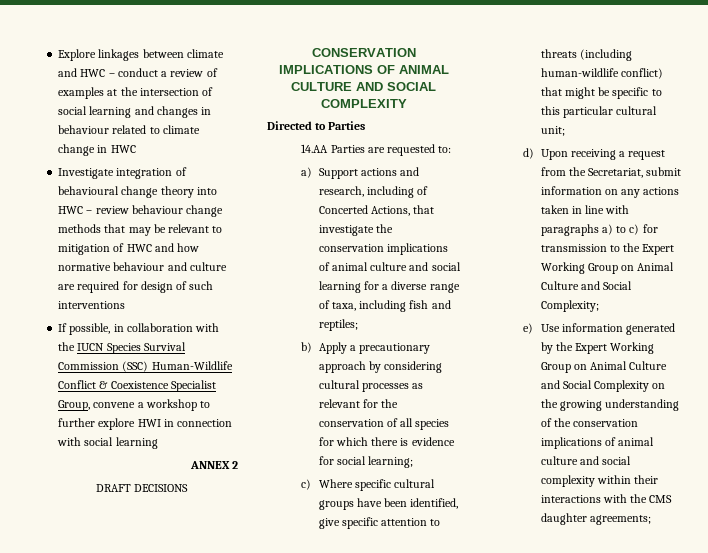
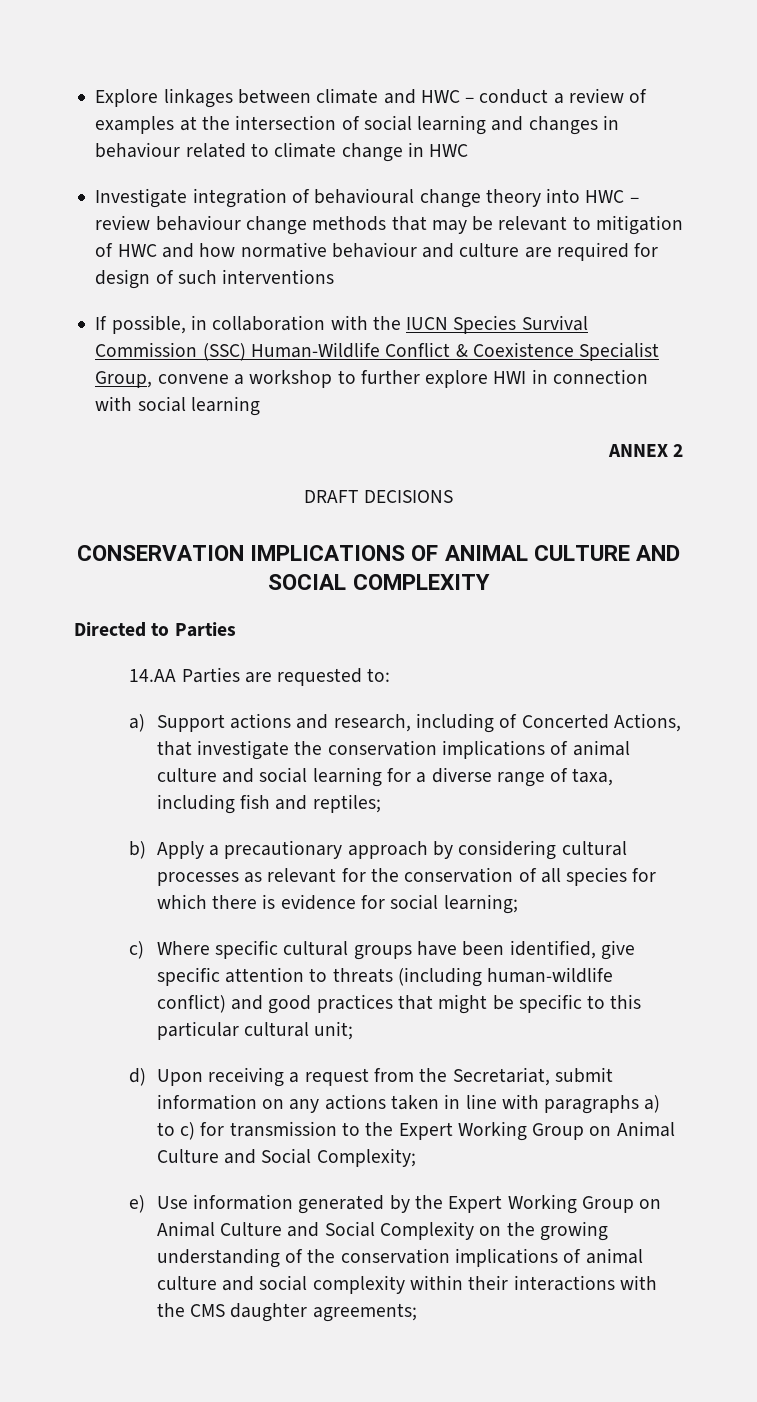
(663, 73) none -> [231,994,393,1014] and good practices

